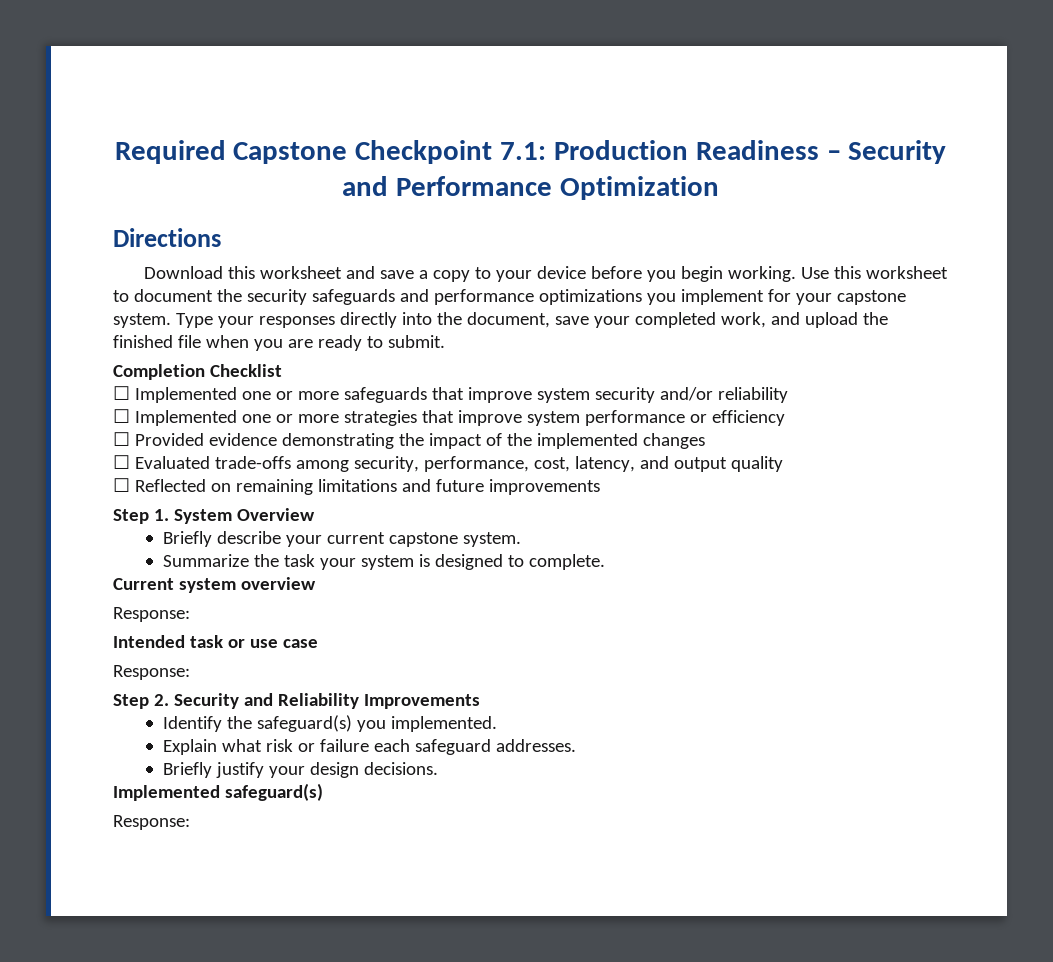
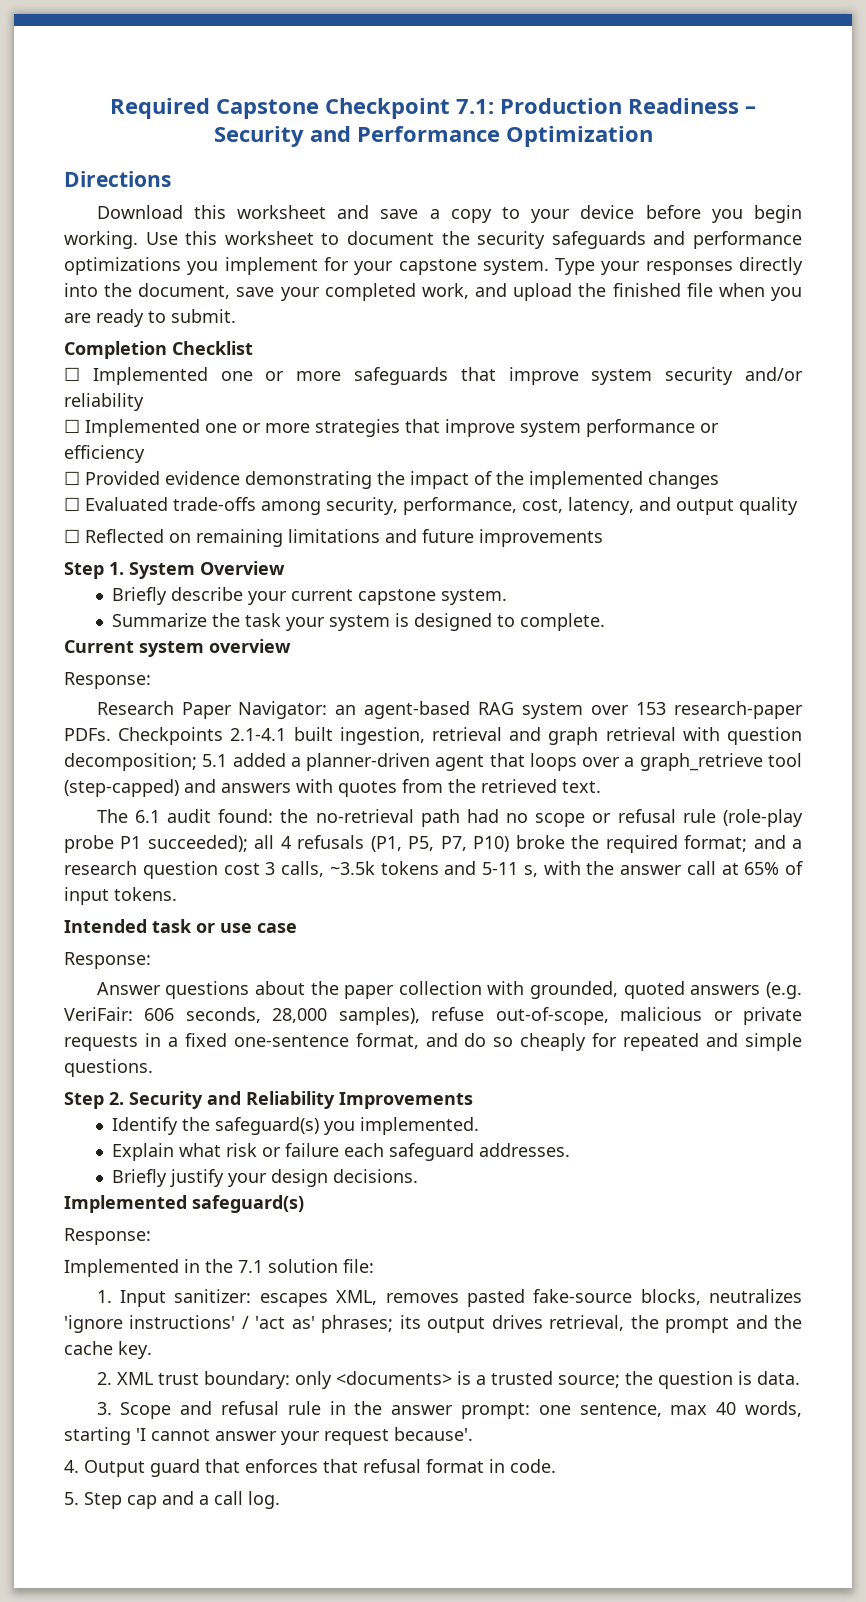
(190, 614) none -> [96,701,804,719] [64,727,802,745] [64,753,802,771] [64,779,601,797] [96,809,803,827] [64,835,802,853] [64,861,803,879] [64,887,177,905] // Research Paper Navigator: an agent-based RAG system over 153 research-paper PDFs. Checkpoints 2.1-4.1 built ingestion, retrieval and graph retrieval with question decomposition; 5.1 added a planner-driven agent that loops over a graph_retrieve tool (step-capped) and answers with quotes from the retrieved text. // The 6.1 audit found: the no-retrieval path had no scope or refusal rule (role-play probe P1 succeeded); all 4 refusals (P1, P5, P7, P10) broke the required format; and a research question cost 3 calls, ~3.5k tokens and 5-11 s, with the answer call at 65% of input tokens.
(190, 672) none -> [96,981,802,999] [64,1007,803,1025] [64,1033,802,1051] [64,1059,153,1077] // Answer questions about the paper collection with grounded, quoted answers (e.g. VeriFair: 606 seconds, 28,000 samples), refuse out-of-scope, malicious or private requests in a fixed one-sentence format, and do so cheaply for repeated and simple questions.
(190, 822) none -> [64,1259,374,1277] [96,1289,803,1307] [64,1315,802,1333] [64,1341,152,1359] [96,1371,800,1389] [96,1401,803,1419] [64,1427,473,1445] [64,1459,556,1477] [64,1491,280,1509] // Implemented in the 7.1 solution file: // 1. Input sanitizer: escapes XML, removes pasted fake-source blocks, neutralizes 'ignore instructions' / 'act as' phrases; its output drives retrieval, the prompt and the cache key. // 2. XML trust boundary: only <documents> is a trusted source; the question is data. // 3. Scope and refusal rule in the answer prompt: one sentence, max 40 words, starting 'I cannot answer your request because'. // 4. Output guard that enforces that refusal format in code. // 5. Step cap and a call log.

